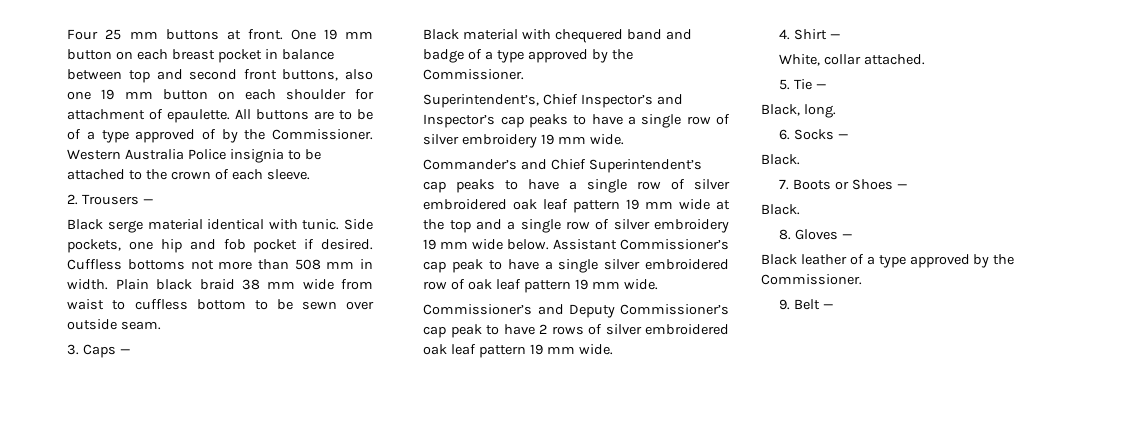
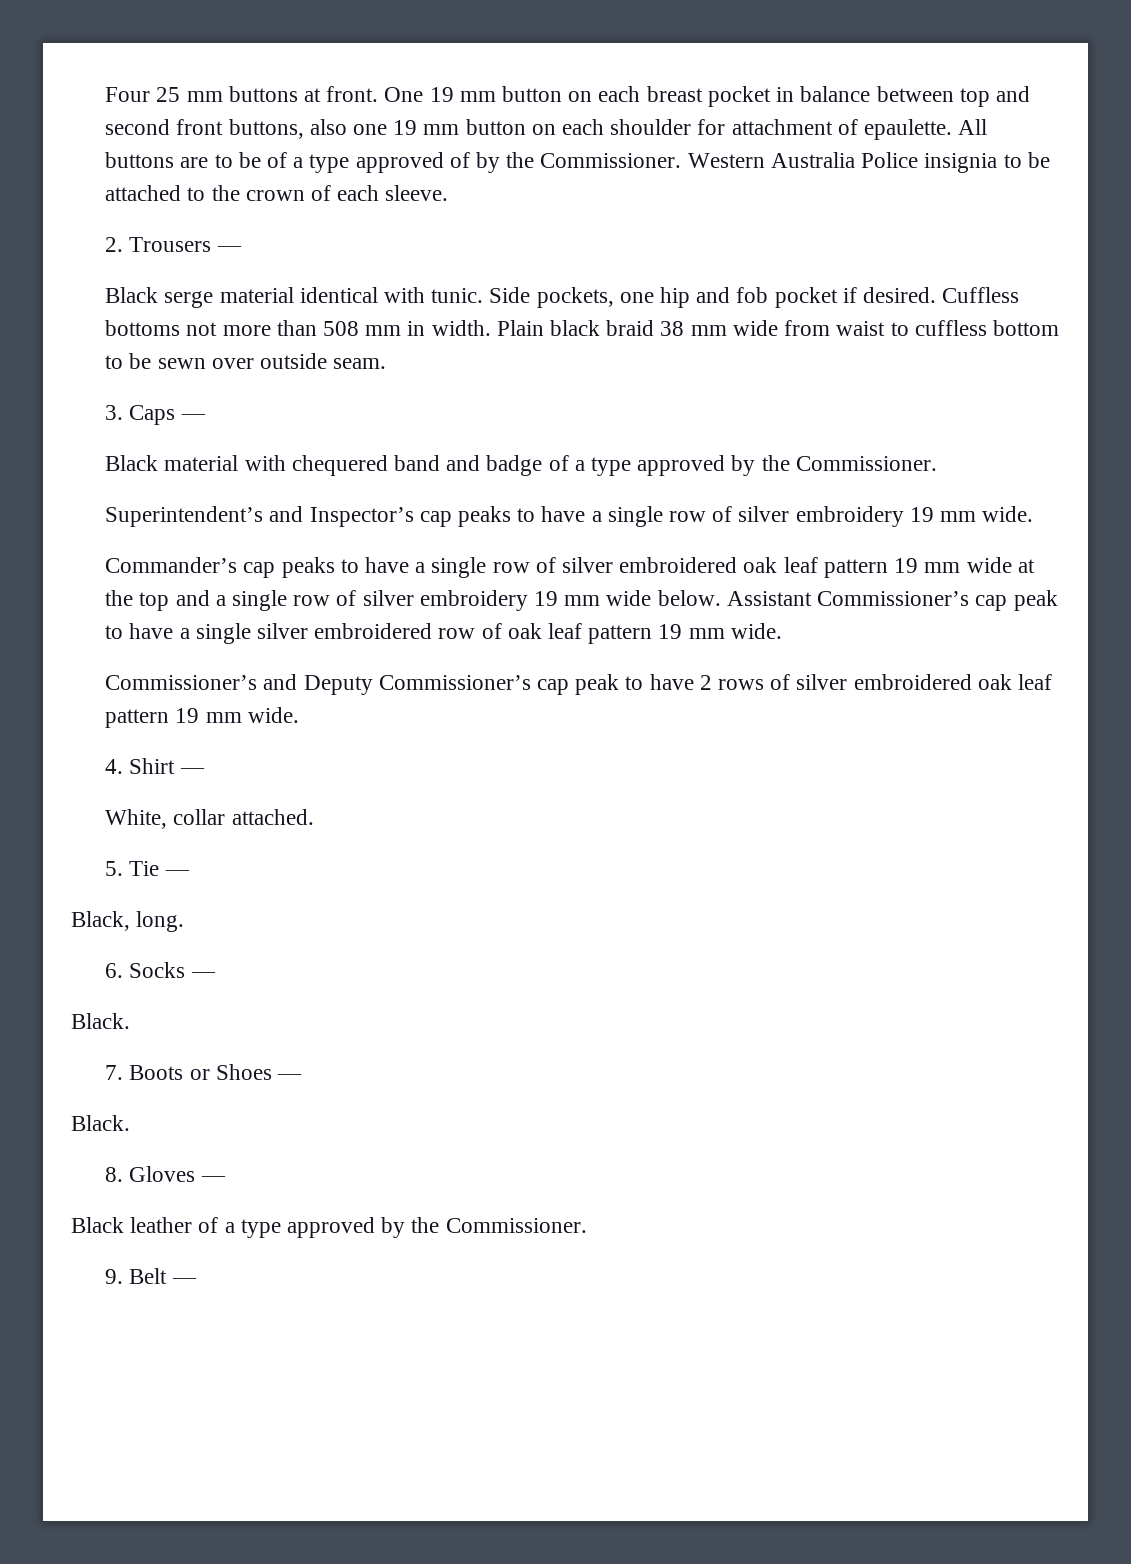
[423,94,654,108] Superintendent’s, Chief Inspector’s -> [105,506,264,527] Superintendent’s
[521,159,703,173] and Chief Superintendent’s -> (238, 565) none

